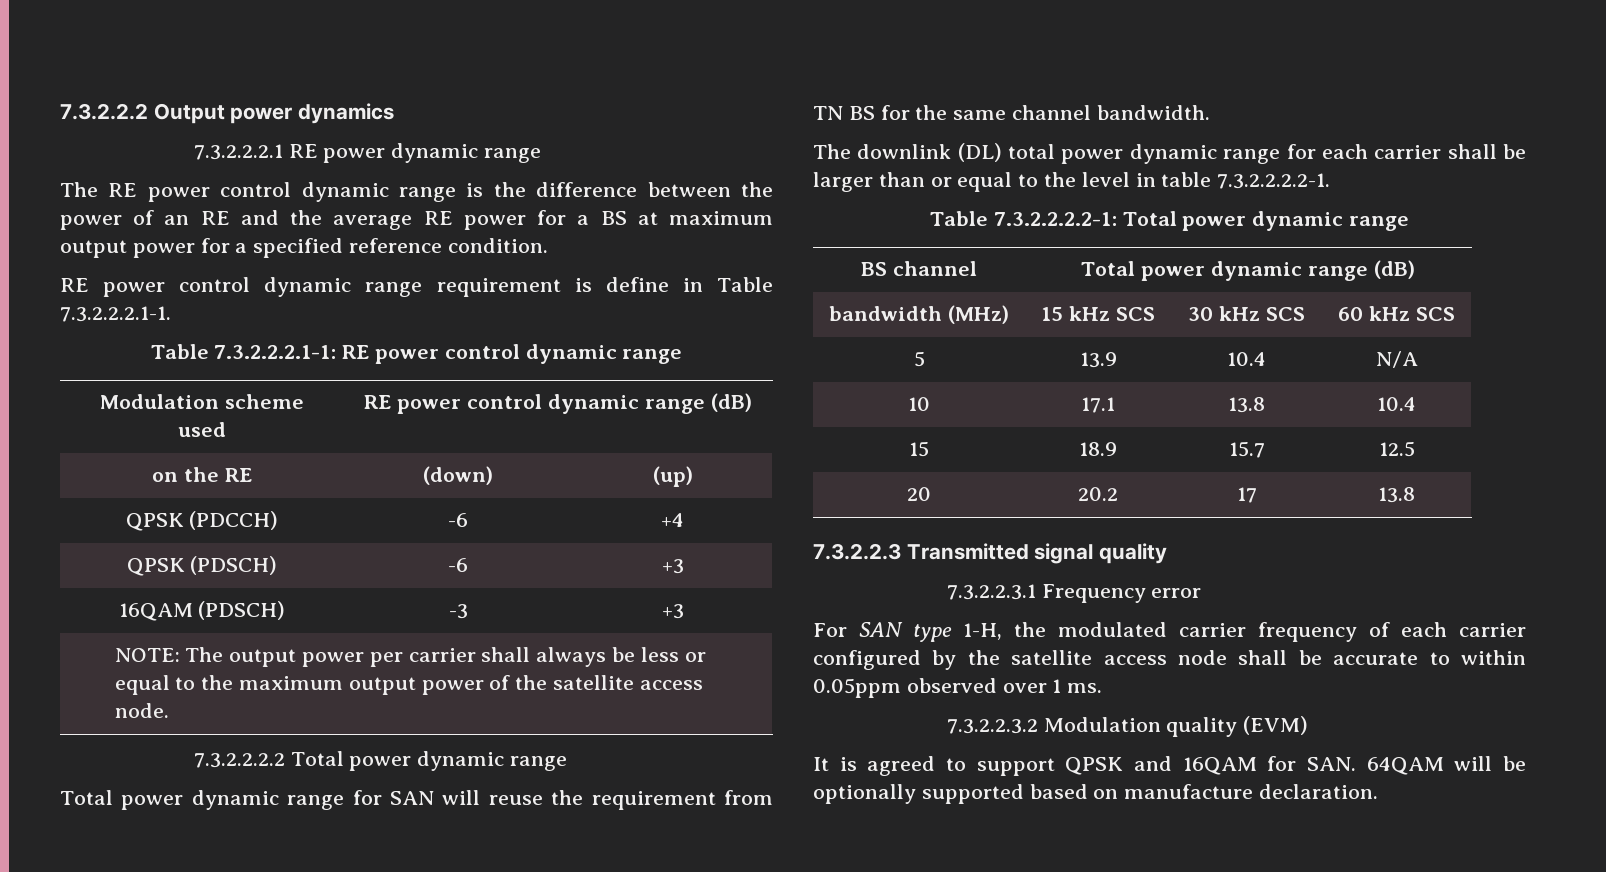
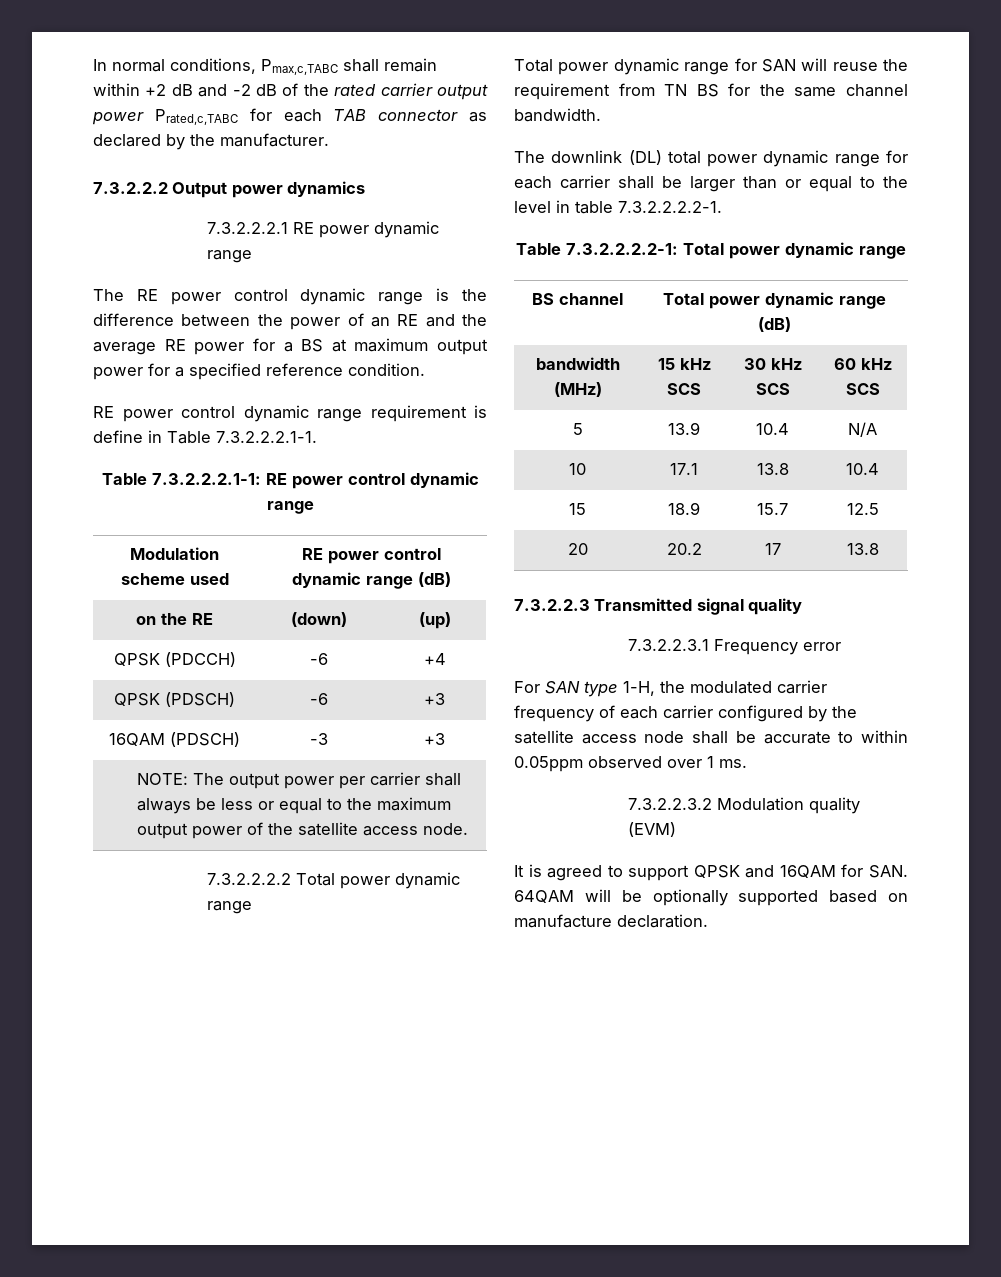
(60, 111) none -> [93,58,437,75] [93,83,488,100] [92,108,487,125] [93,133,329,150] In normal conditions, Pmax,c,TABC shall remain within +2 dB and -2 dB of the rated carrier output power Prated,c,TABC for each TAB connector as declared by the manufacturer. //

